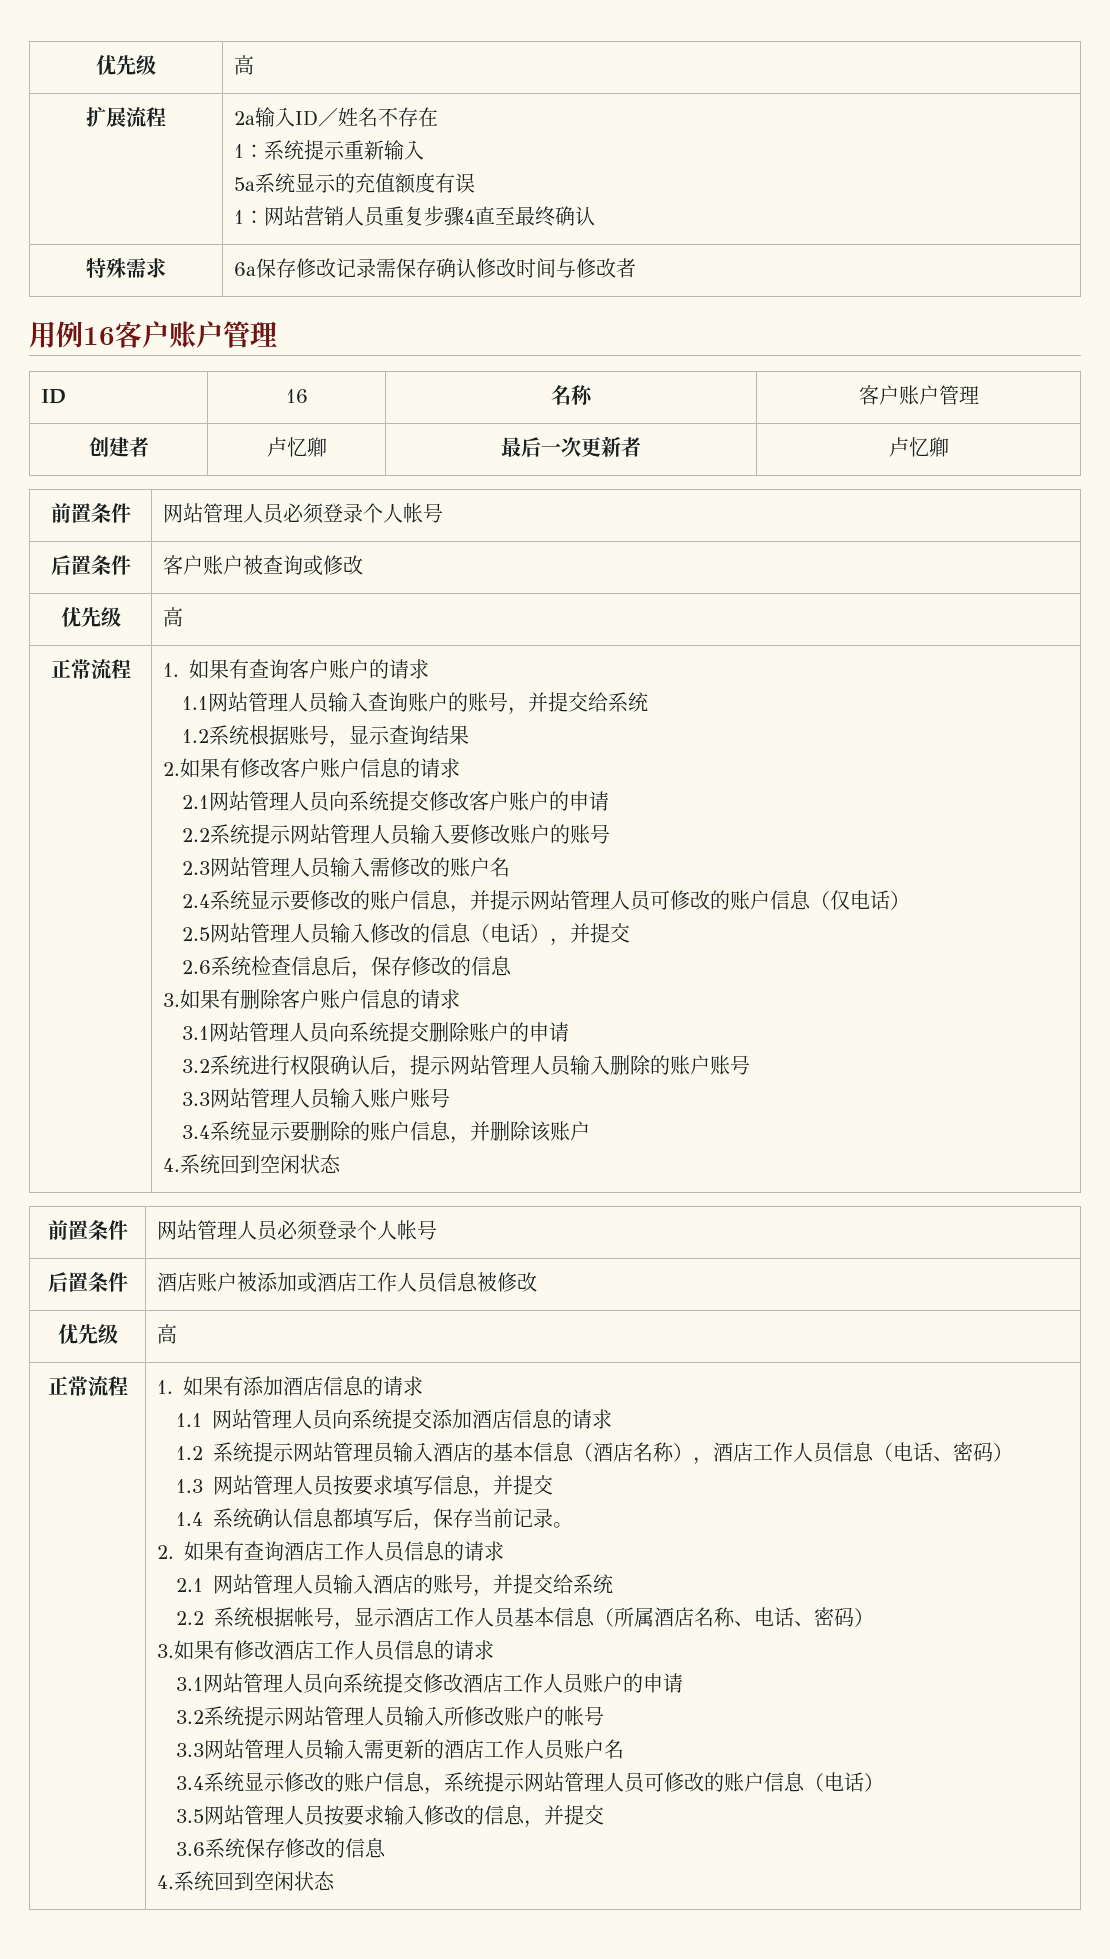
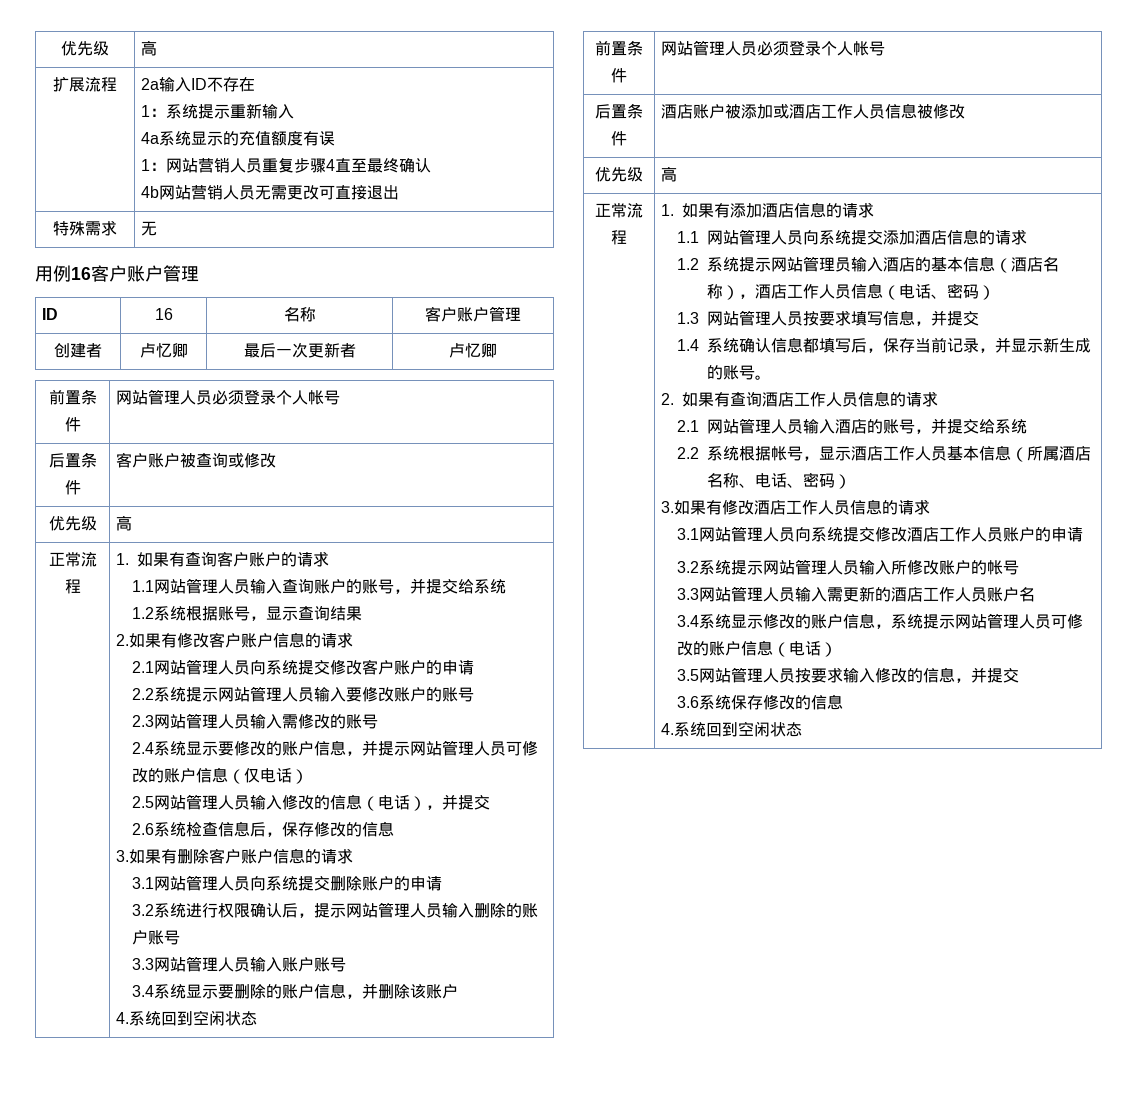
[318,107,379,127] ／姓名 -> (207, 84) none
[234,177,256,191] 5a -> [140,132,159,144] 4a
[86,257,166,278] [234,258,637,278] // 特殊需求 | 6a保存修改记录需保存确认修改时间与修改者 -> [140,185,399,200] [53,220,117,236] [140,221,157,236] // 4b网站营销人员无需更改可直接退出 // 特殊需求 | 无
[469,857,510,877] 户名 -> [361,714,378,729] 号
(553, 1518) none -> [978,337,1091,353] [706,365,755,380] ，并显示新生成的账号

